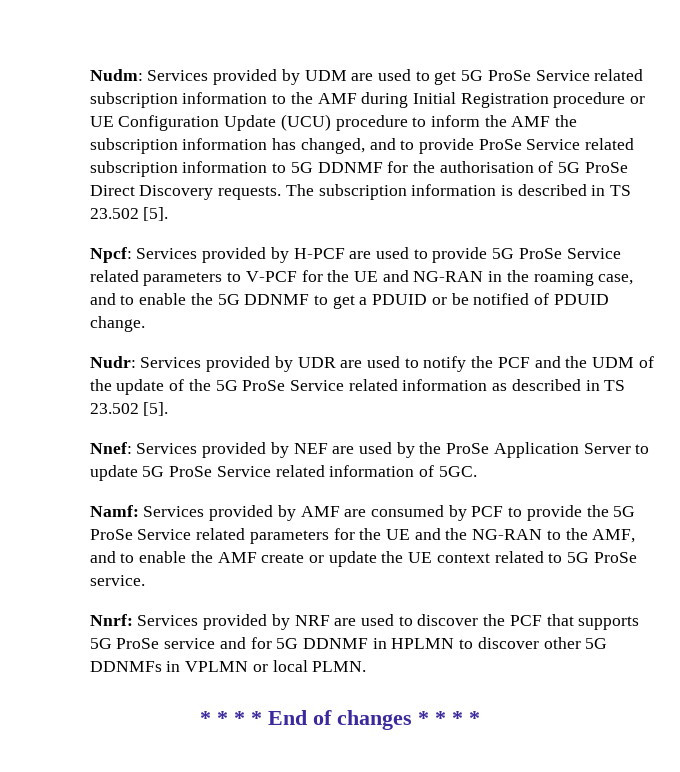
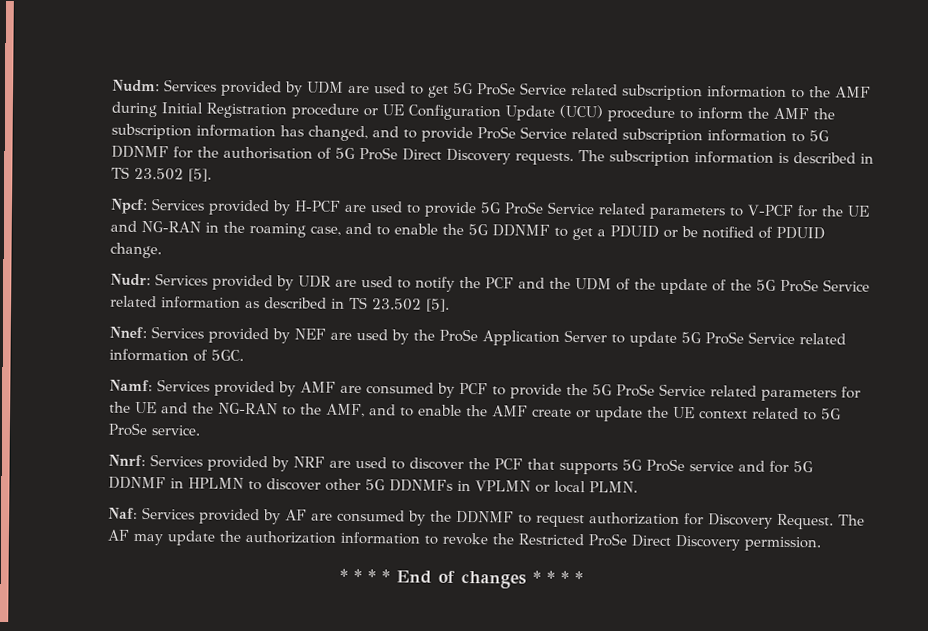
(367, 666) none -> [107,507,865,530] [106,529,821,552] // Naf: Services provided by AF are consumed by the DDNMF to request authorization for Discovery Request. The AF may update the authorization information to revoke the Restricted ProSe Direct Discovery permission.

